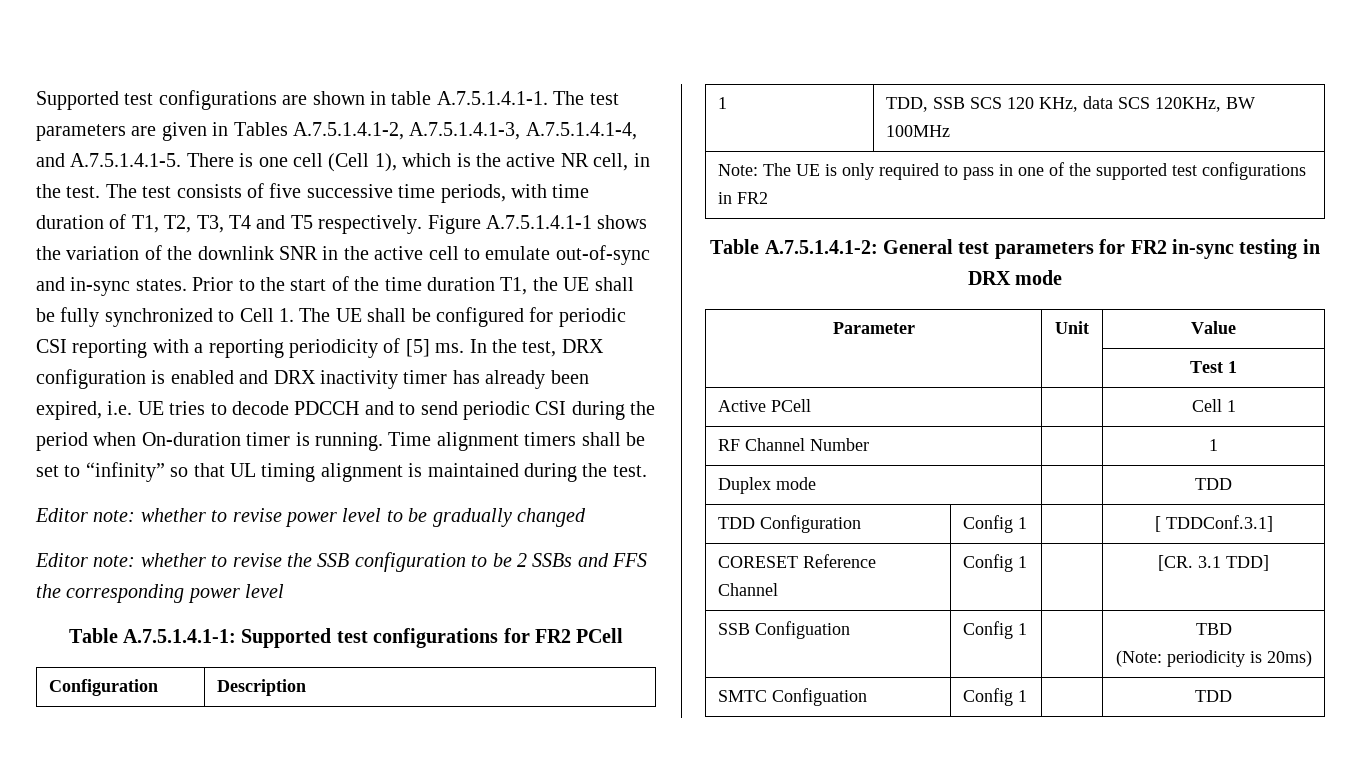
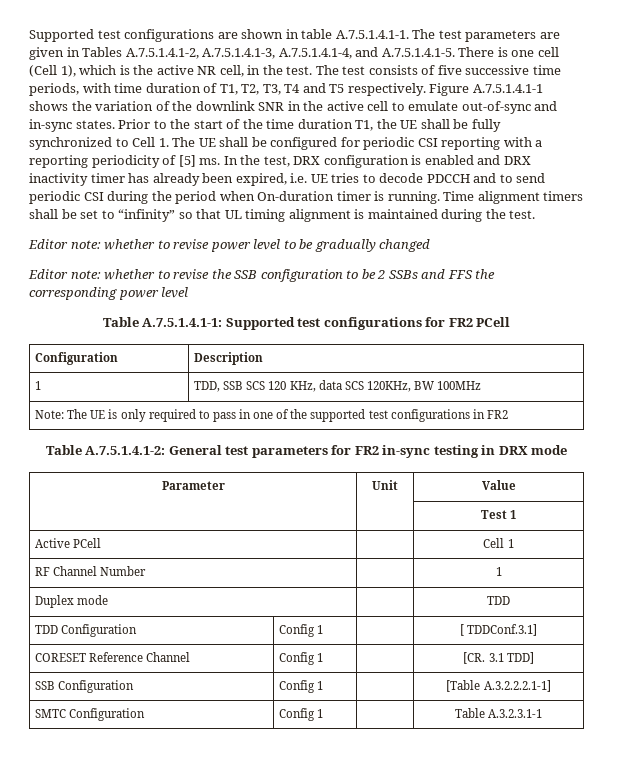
[754,621,850,639] [962,621,1027,639] [1195,623,1232,635] [1115,650,1312,667] Configuation | Config 1 | | TBD // (Note: periodicity is 20ms) -> [58,680,135,693] [279,680,324,693] [446,680,551,692] Configuration | Config 1 | | [Table A.3.2.2.2.1-1]
[771,688,867,706] [962,688,1027,706] [1195,690,1232,702] Configuation | Config 1 | | TDD -> [69,708,146,721] [279,708,324,721] [454,708,543,718] Configuration | Config 1 | | Table A.3.2.3.1-1

